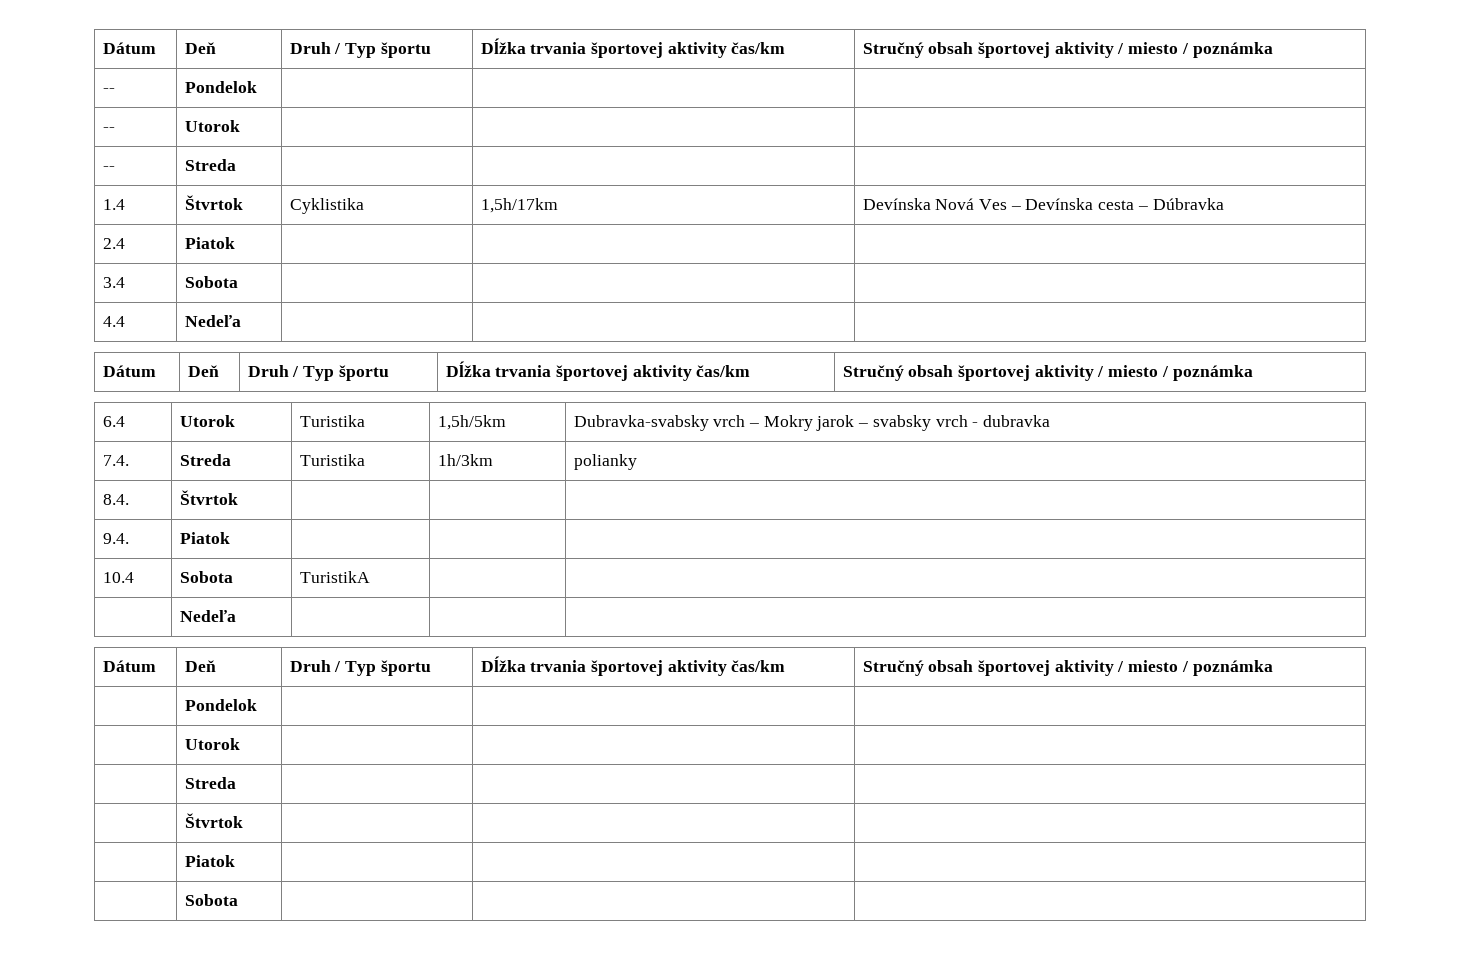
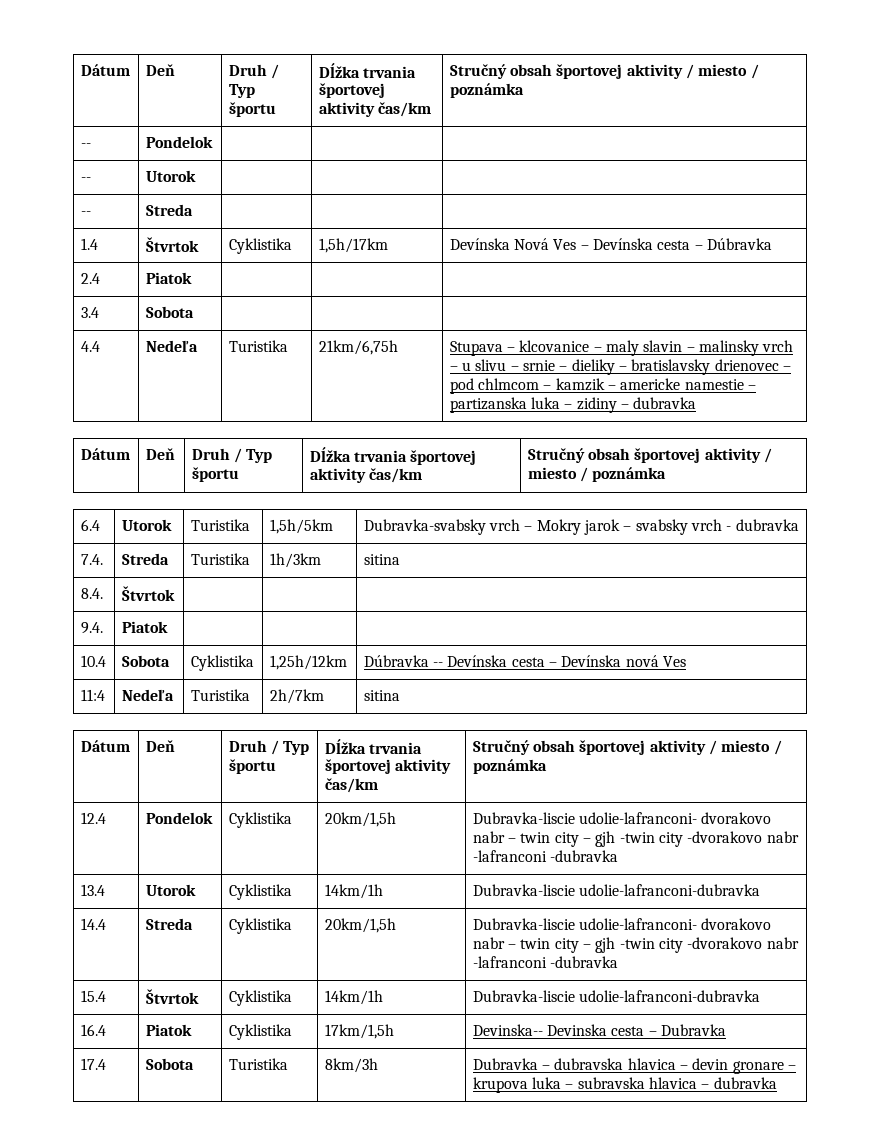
(241, 321) | | -> [228,340,288,352] [318,340,398,355] [449,340,794,356] [449,359,791,375] [449,378,756,394] [449,397,697,413] Turistika | 21km/6,75h | Stupava – klcovanice – maly slavin – malinsky vrch – u slivu – srnie – dieliky – bratislavsky drienovec – pod chlmcom – kamzik – americke namestie – partizanska luka – zidiny – dubravka
[573,454,637,470] polianky -> [363,554,400,565] sitina
[299,571,370,583] [179,610,236,622] TuristikA | | // | Nedeľa | | | -> [190,655,254,671] [269,655,347,670] [363,655,686,667] [80,689,105,701] [121,689,174,701] [190,689,250,701] [269,689,324,704] [363,690,400,701] Cyklistika | 1,25h/12km | Dúbravka -- Devínska cesta – Devínska nová Ves // 11:4 | Nedeľa | Turistika | 2h/7km | sitina
[184,699,257,711] [184,738,240,750] [184,777,236,789] [184,813,243,828] [184,855,235,867] [184,894,238,906] | Pondelok | | | // | Utorok | | | // | Streda | | | // | Štvrtok | | | // | Piatok | | | // | Sobota | | | -> [80,812,106,824] [145,812,213,824] [228,812,292,828] [324,812,396,827] [472,812,772,824] [472,831,799,847] [472,850,619,862] [80,884,105,896] [145,884,196,896] [228,884,292,900] [324,884,383,899] [472,884,761,896] [80,918,106,930] [145,918,193,930] [228,918,292,934] [324,918,396,933] [472,918,772,930] [472,937,799,953] [472,956,619,968] [80,990,106,1002] [145,989,199,1004] [228,990,292,1006] [324,990,383,1005] [472,990,761,1002] [80,1024,106,1036] [145,1024,192,1036] [228,1024,292,1040] [324,1024,394,1039] [472,1024,727,1036] [80,1058,106,1070] [145,1058,194,1070] [228,1058,288,1070] [324,1058,378,1073] [472,1058,796,1074] [472,1077,777,1093] 12.4 | Pondelok | Cyklistika | 20km/1,5h | Dubravka-liscie udolie-lafranconi- dvorakovo nabr – twin city – gjh -twin city -dvorakovo nabr -lafranconi -dubravka // 13.4 | Utorok | Cyklistika | 14km/1h | Dubravka-liscie udolie-lafranconi-dubravka // 14.4 | Streda | Cyklistika | 20km/1,5h | Dubravka-liscie udolie-lafranconi- dvorakovo nabr – twin city – gjh -twin city -dvorakovo nabr -lafranconi -dubravka // 15.4 | Štvrtok | Cyklistika | 14km/1h | Dubravka-liscie udolie-lafranconi-dubravka // 16.4 | Piatok | Cyklistika | 17km/1,5h | Devinska-- Devinska cesta – Dubravka // 17.4 | Sobota | Turistika | 8km/3h | Dubravka – dubravska hlavica – devin gronare – krupova luka – subravska hlavica – dubravka

